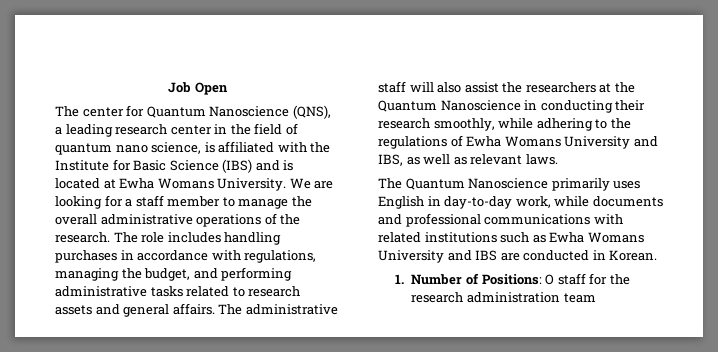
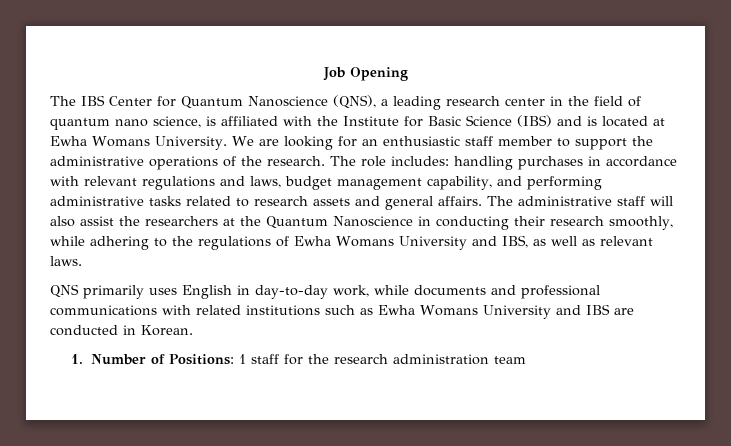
[194,82,228,95] [55,106,124,117] Open // The center -> [349,67,408,81] [50,95,152,106] Opening // The IBS Center
[125,199,133,207] a -> [361,136,460,146] an enthusiastic
[238,196,312,209] [55,214,97,225] manage the overall -> [574,136,653,150] support the
[167,232,221,243] includes -> [391,156,449,166] includes:
[244,250,317,263] [55,268,191,281] regulations, managing the budget, -> [84,176,492,190] relevant regulations and laws, budget management capability,
[378,178,549,190] The Quantum Nanoscience -> [50,284,79,298] QNS
[545,274,555,285] O -> [239,354,247,364] 1

